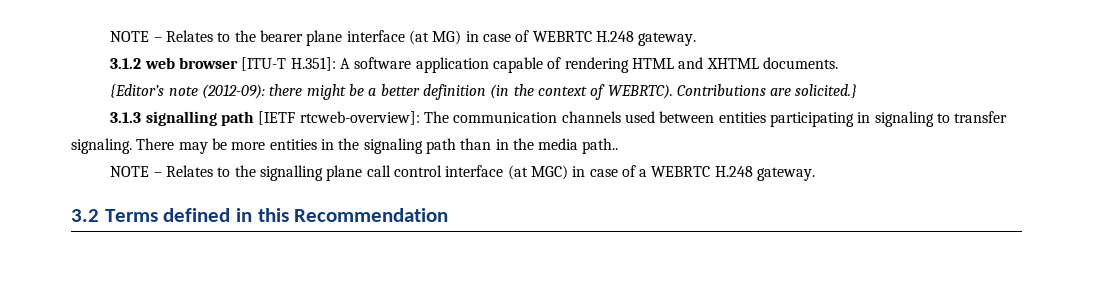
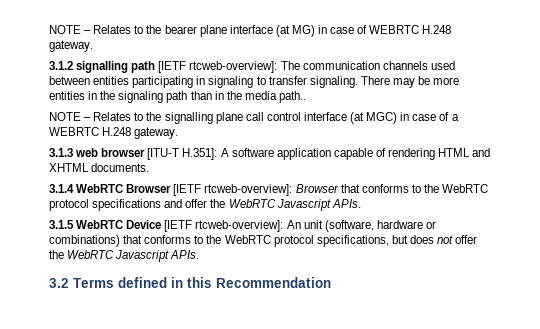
[144,57,838,73] [110,84,858,100] [110,112,142,123] web browser [ITU-T H.351]: A software application capable of rendering HTML and XHTML documents. // {Editor’s note (2012-09): there might be a better definition (in the context of WEBRTC). Contributions are solicited.} // 3.1.3 -> (73, 65) none
(816, 174) none -> [49,148,491,160] [49,163,150,172] [49,184,489,196] [49,199,361,211] [49,220,436,232] [49,235,478,247] [49,250,200,262] // 3.1.3 web browser [ITU-T H.351]: A software application capable of rendering HTML and XHTML documents. // 3.1.4 WebRTC Browser [IETF rtcweb-overview]: Browser that conforms to the WebRTC protocol specifications and offer the WebRTC Javascript APIs. // 3.1.5 WebRTC Device [IETF rtcweb-overview]: An unit (software, hardware or combinations) that conforms to the WebRTC protocol specifications, but does not offer the WebRTC Javascript APIs.

